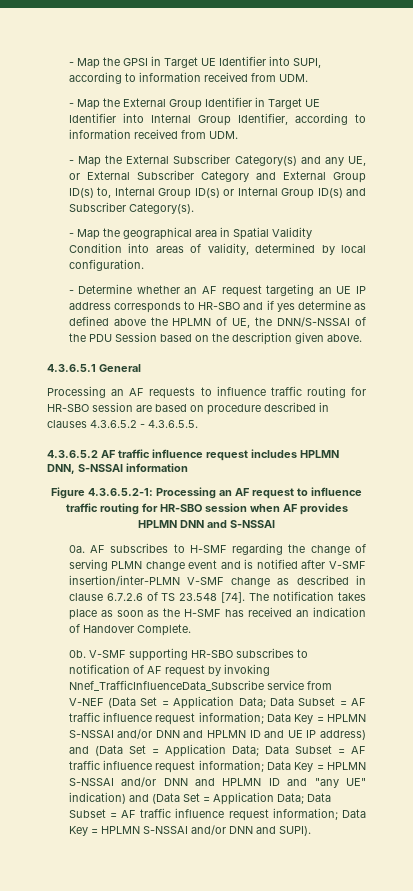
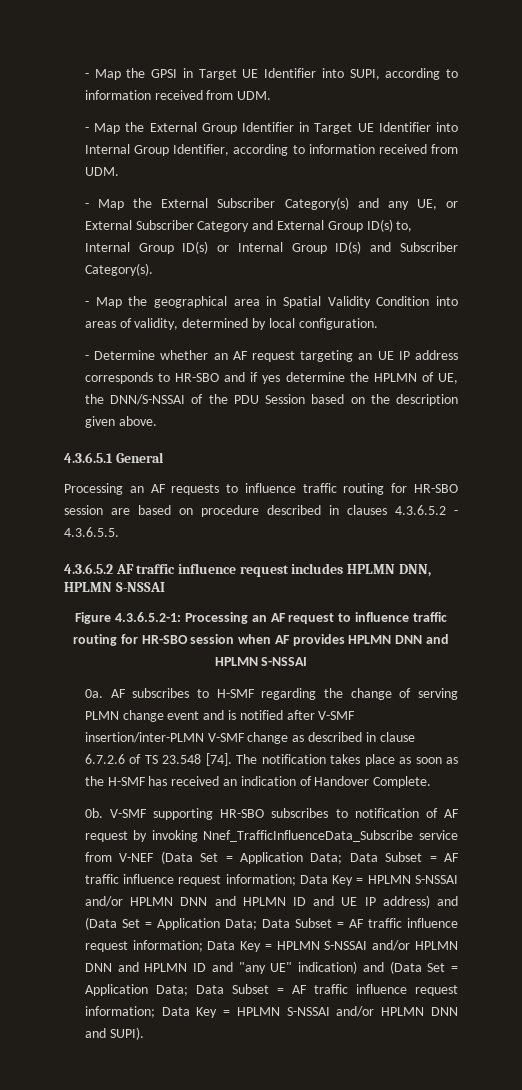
[354,303,366,310] [68,316,146,326] as defined above -> (345, 377) none
[78,463,188,472] S-NSSAI information -> [64,582,165,592] HPLMN S-NSSAI
(227, 524) none -> [214,657,258,666] HPLMN
(153, 734) none -> [130,897,174,906] HPLMN
(157, 782) none -> [414,941,458,950] HPLMN
(226, 830) none -> [381,1007,425,1016] HPLMN

